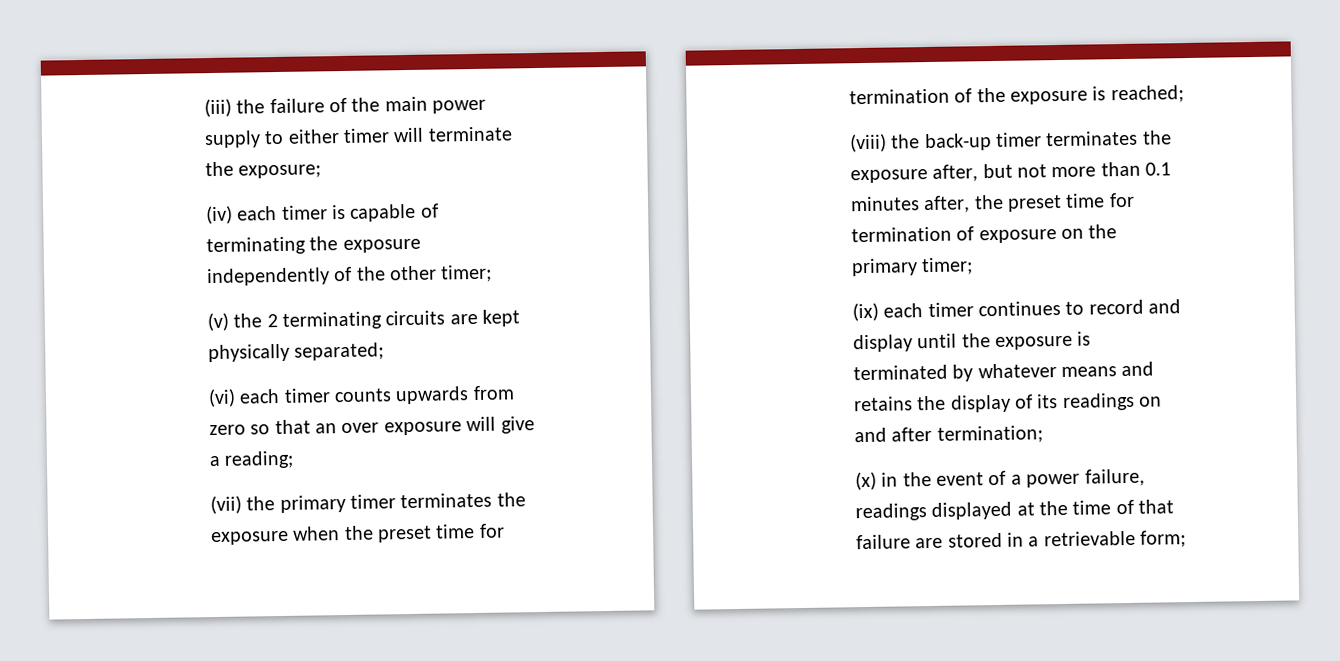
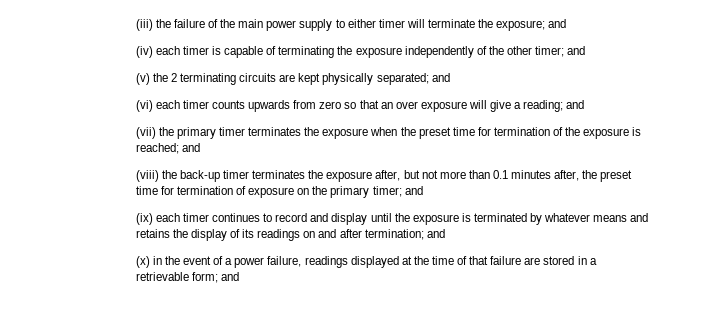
(322, 171) none -> [548,19,567,28] and
(493, 273) none -> [567,46,586,55] and
(385, 351) none -> [431,73,450,82] and
(295, 459) none -> [566,100,585,109] and
(1184, 94) none -> [181,143,200,152] and
(974, 266) none -> [404,186,423,195] and
(1043, 434) none -> [426,229,445,238] and
(1187, 539) none -> [220,272,239,281] and

